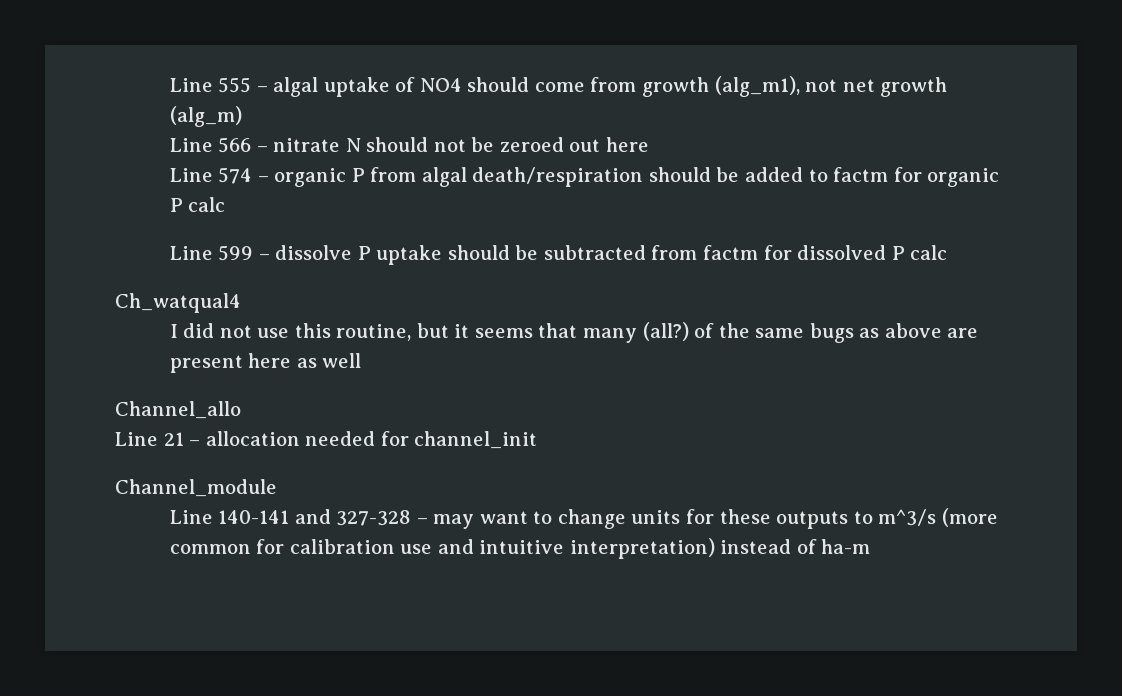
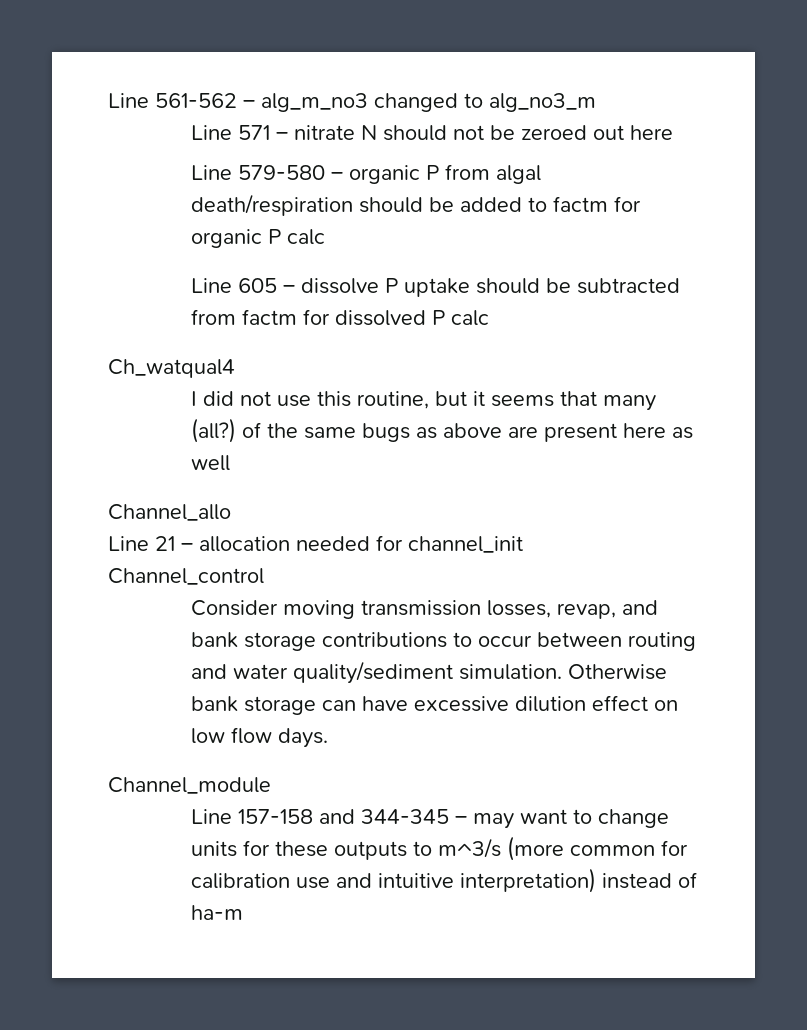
[169,76,948,97] [169,106,242,127] [169,137,252,153] Line 555 – algal uptake of NO4 should come from growth (alg_m1), not net growth (alg_m) // Line 566 -> [108,93,596,112] [191,125,271,140] Line 561-562 – alg_m_no3 changed to alg_no3_m // Line 571
[218,167,253,184] 574 -> [238,165,326,180] 579-580
[218,245,254,261] 599 -> [238,278,278,293] 605
(538, 440) none -> [108,568,264,585] [191,600,659,619] [191,632,697,651] [191,661,668,684] [191,695,679,715] [191,727,329,748] // Channel_control // Consider moving transmission losses, revap, and bank storage contributions to occur between routing and water quality/sediment simulation. Otherwise bank storage can have excessive dilution effect on low flow days.
[218,509,412,526] 140-141 and 327-328 -> [238,809,450,824] 157-158 and 344-345

